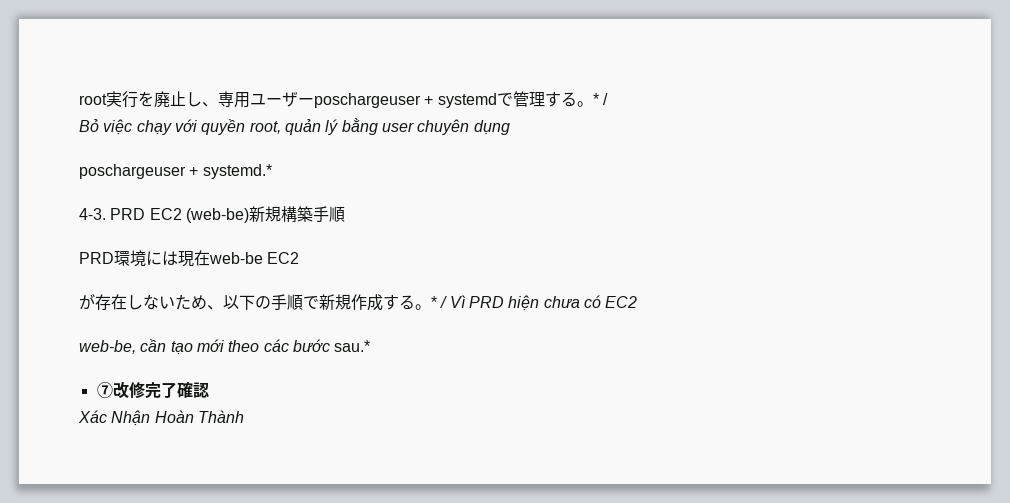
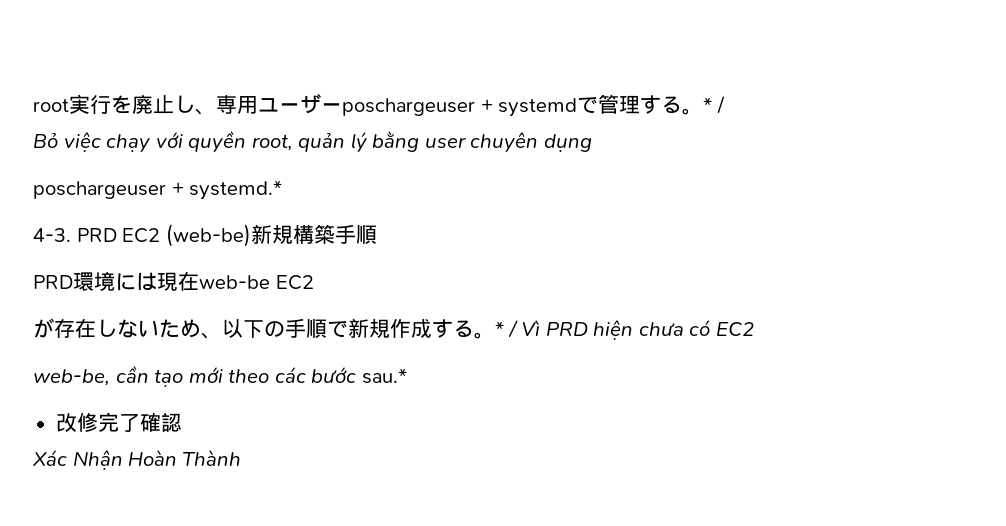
[96,382,113,398] ⑦ -> (407, 376) none

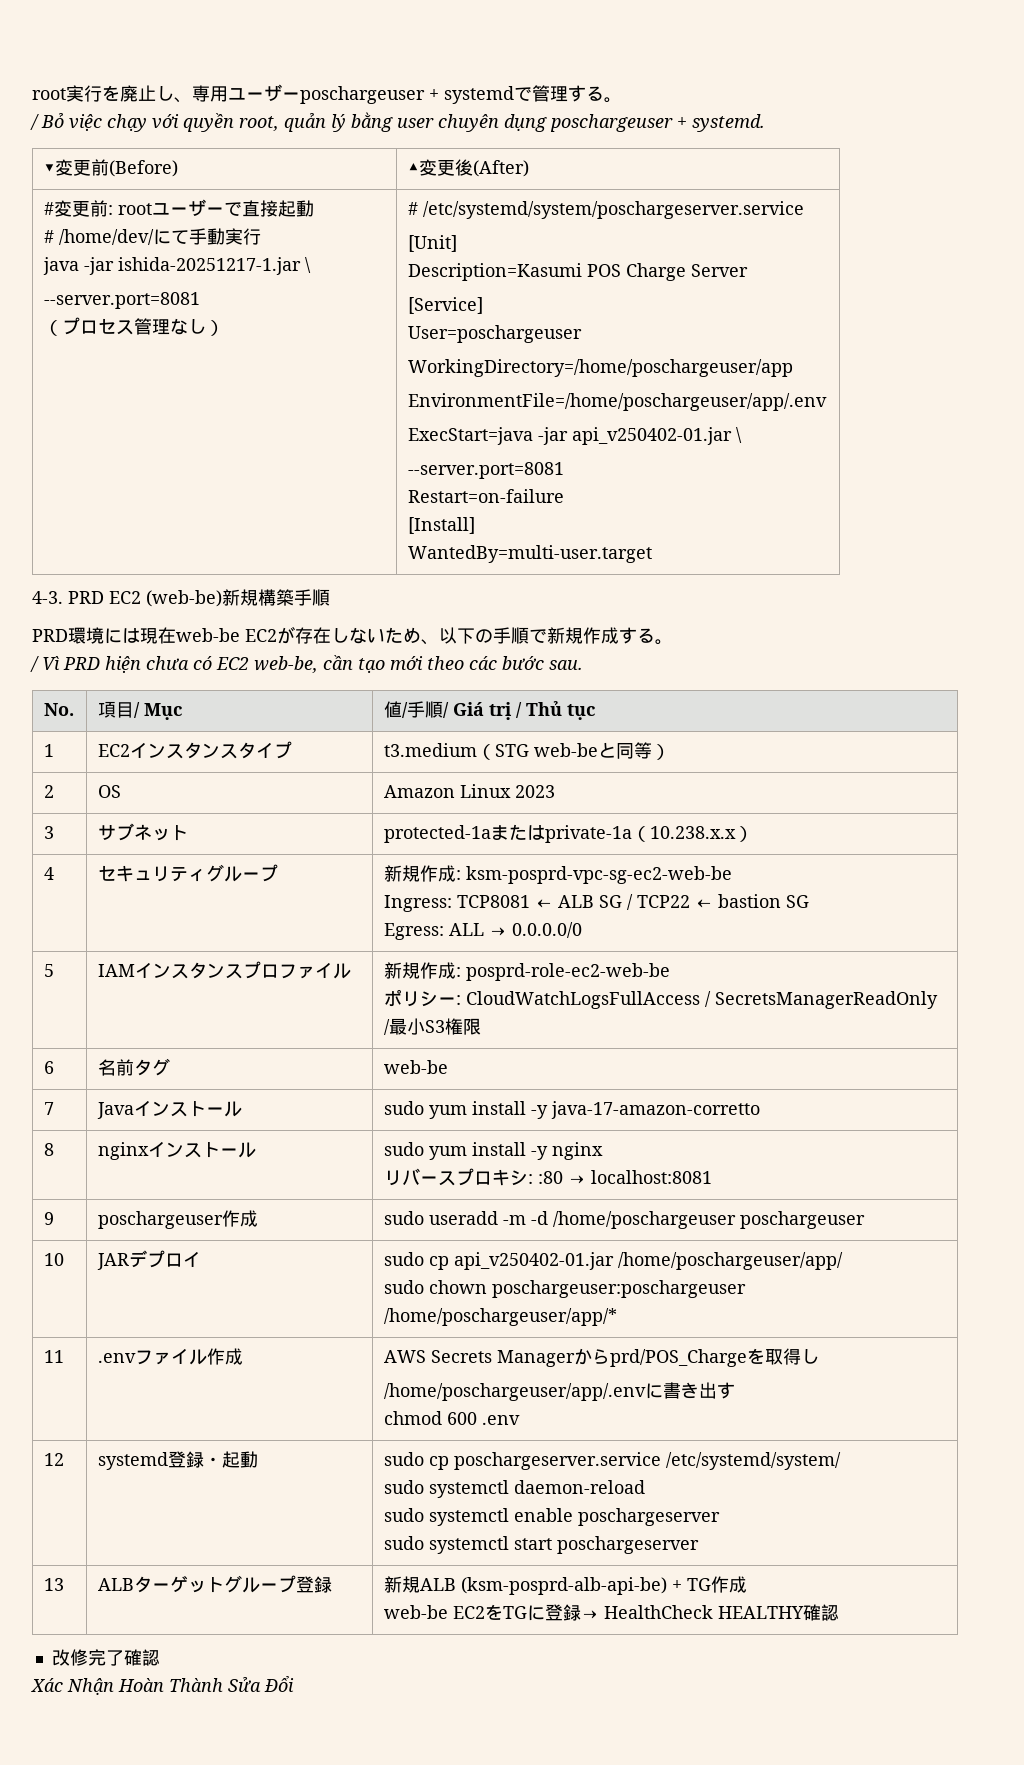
[703,96,725,114] * / // -> [30,114,39,130] // /
[33,180,283,200] // poschargeuser + systemd.* -> [550,114,765,132] [43,159,178,177] [407,159,529,177] [43,199,314,217] [43,228,261,245] [42,257,311,275] [43,292,200,309] [43,317,224,336] [407,201,804,219] [407,235,457,252] [407,263,748,281] [407,297,483,314] [407,325,582,343] [407,359,793,377] [407,393,827,411] [407,427,742,445] [407,462,564,479] [407,489,564,503] [407,517,475,534] [407,545,652,563] poschargeuser + systemd. // ▼変更前(Before) | ▲変更後(After) // #変更前: rootユーザーで直接起動 // # /home/dev/にて手動実行 // java -jar ishida-20251217-1.jar \ // --server.port=8081 // （プロセス管理なし） | # /etc/systemd/system/poschargeserver.service // [Unit] // Description=Kasumi POS Charge Server // [Service] // User=poschargeuser // WorkingDirectory=/home/poschargeuser/app // EnvironmentFile=/home/poschargeuser/app/.env // ExecStart=java -jar api_v250402-01.jar \ // --server.port=8081 // Restart=on-failure // [Install] // WantedBy=multi-user.target
(314, 282) // -> (277, 635) none
[495,321,504,336] * -> (673, 642) //
(754, 329) // -> (249, 663) none
[361,368,407,384] sau.* -> [549,660,583,670] [43,703,74,716] [97,701,182,720] [383,701,595,720] [43,744,54,757] [97,741,292,759] [383,742,670,760] [43,785,54,798] [97,785,121,798] [383,784,555,798] [43,826,54,839] [97,823,188,841] [383,824,753,843] [43,867,54,880] [97,864,278,882] [383,865,732,884] [383,894,809,912] [383,922,582,940] [43,964,54,977] [97,961,351,979] [383,962,670,981] [383,989,938,1009] [383,1018,481,1035] [43,1061,54,1074] [97,1058,170,1076] [383,1060,448,1074] [43,1102,54,1115] [96,1100,242,1119] [383,1101,760,1119] [43,1143,54,1156] [97,1141,256,1160] [383,1142,603,1160] [383,1168,712,1186] [43,1212,54,1225] [97,1210,258,1229] [383,1211,865,1229] [43,1253,64,1266] [96,1250,201,1270] [383,1252,843,1270] [383,1280,746,1298] [383,1308,617,1326] [43,1350,64,1363] [97,1348,243,1365] [383,1348,819,1367] [383,1382,735,1401] [383,1411,520,1425] [43,1453,64,1466] [97,1451,258,1470] [383,1452,841,1470] [383,1480,645,1498] [383,1508,720,1526] [383,1536,699,1554] [43,1578,64,1591] [97,1575,332,1593] [383,1576,747,1595] [383,1604,839,1621] sau. // No. | 項目/ Mục | 値/手順/ Giá trị / Thủ tục // 1 | EC2インスタンスタイプ | t3.medium（STG web-beと同等） // 2 | OS | Amazon Linux 2023 // 3 | サブネット | protected-1aまたはprivate-1a（10.238.x.x） // 4 | セキュリティグループ | 新規作成: ksm-posprd-vpc-sg-ec2-web-be // Ingress: TCP8081 ← ALB SG / TCP22 ← bastion SG // Egress: ALL → 0.0.0.0/0 // 5 | IAMインスタンスプロファイル | 新規作成: posprd-role-ec2-web-be // ポリシー: CloudWatchLogsFullAccess / SecretsManagerReadOnly /最小S3権限 // 6 | 名前タグ | web-be // 7 | Javaインストール | sudo yum install -y java-17-amazon-corretto // 8 | nginxインストール | sudo yum install -y nginx // リバースプロキシ: :80 → localhost:8081 // 9 | poschargeuser作成 | sudo useradd -m -d /home/poschargeuser poschargeuser // 10 | JARデプロイ | sudo cp api_v250402-01.jar /home/poschargeuser/app/ // sudo chown poschargeuser:poschargeuser /home/poschargeuser/app/* // 11 | .envファイル作成 | AWS Secrets Managerからprd/POS_Chargeを取得し // /home/poschargeuser/app/.envに書き出す // chmod 600 .env // 12 | systemd登録・起動 | sudo cp poschargeserver.service /etc/systemd/system/ // sudo systemctl daemon-reload // sudo systemctl enable poschargeserver // sudo systemctl start poschargeserver // 13 | ALBターゲットグループ登録 | 新規ALB (ksm-posprd-alb-api-be) + TG作成 // web-be EC2をTGに登録→ HealthCheck HEALTHY確認
(241, 457) none -> [228,1676,294,1692] Sửa Đổi

